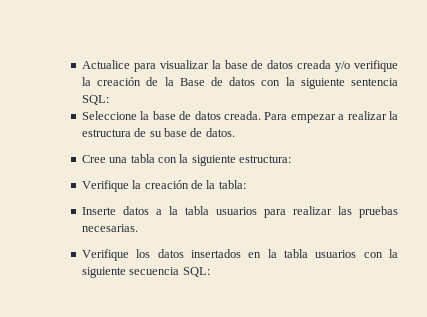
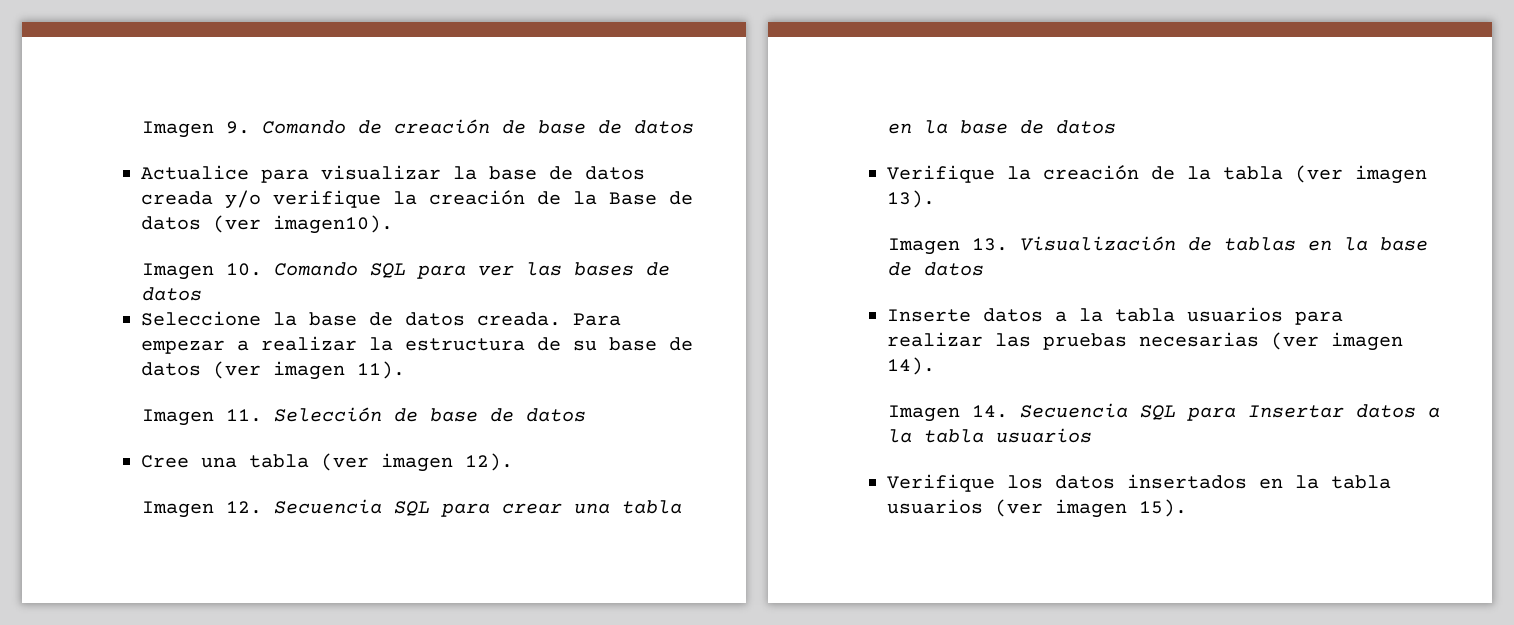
(81, 64) none -> [141,119,694,138] Imagen 9. Comando de creación de base de datos //
[261,77,398,89] [81,95,109,105] con la siguiente sentencia SQL: -> [213,215,394,234] [141,262,670,280] [141,287,202,301] (ver imagen10). // Imagen 10. Comando SQL para ver las bases de datos
[205,128,235,137] [81,154,292,166] datos. // Cree una tabla con la siguiente estructura: -> [141,361,406,380] [141,407,586,426] [141,453,514,472] [141,499,682,518] [887,120,1116,134] datos (ver imagen 11). // Imagen 11. Selección de base de datos // Cree una tabla (ver imagen 12). // Imagen 12. Secuencia SQL para crear una tabla en la base de datos
[218,180,246,189] tabla: -> [1223,165,1428,184] [887,190,936,208] [887,236,1428,255] [887,262,984,276] tabla (ver imagen 13). // Imagen 13. Visualización de tablas en la base de datos
[81,224,138,232] necesarias. -> [1139,332,1404,351] [887,357,936,375] [887,403,1440,422] [887,428,1092,443] necesarias (ver imagen 14). // Imagen 14. Secuencia SQL para Insertar datos a la tabla usuarios
[363,249,399,258] [81,267,210,278] con la siguiente secuencia SQL: -> [995,499,1188,518] (ver imagen 15).

